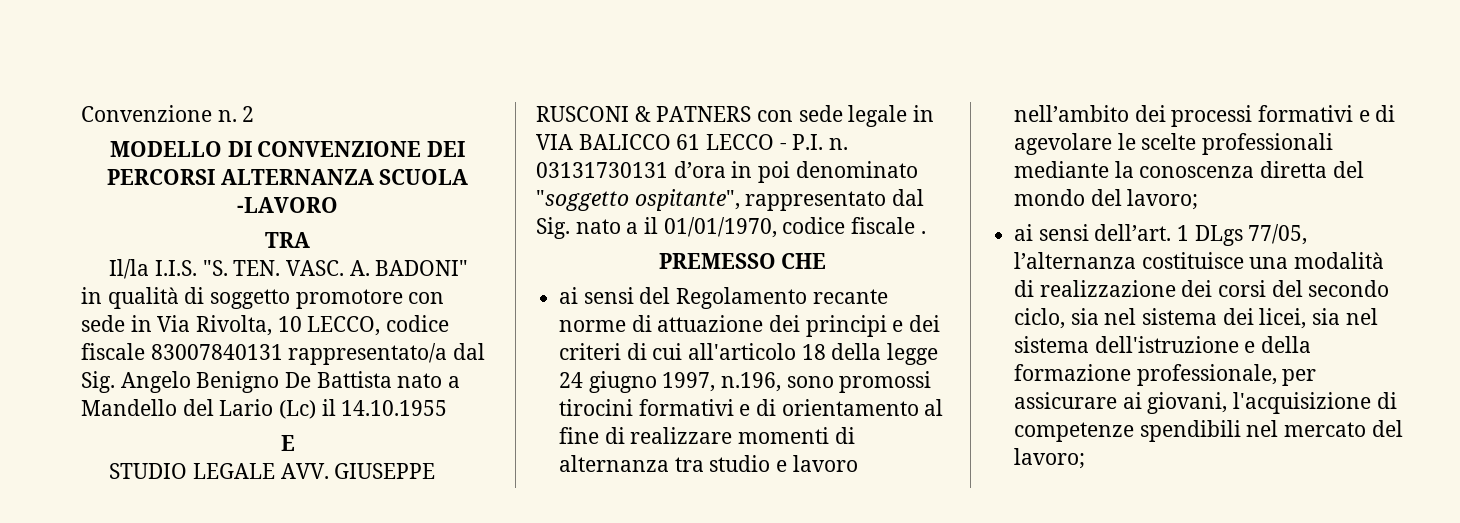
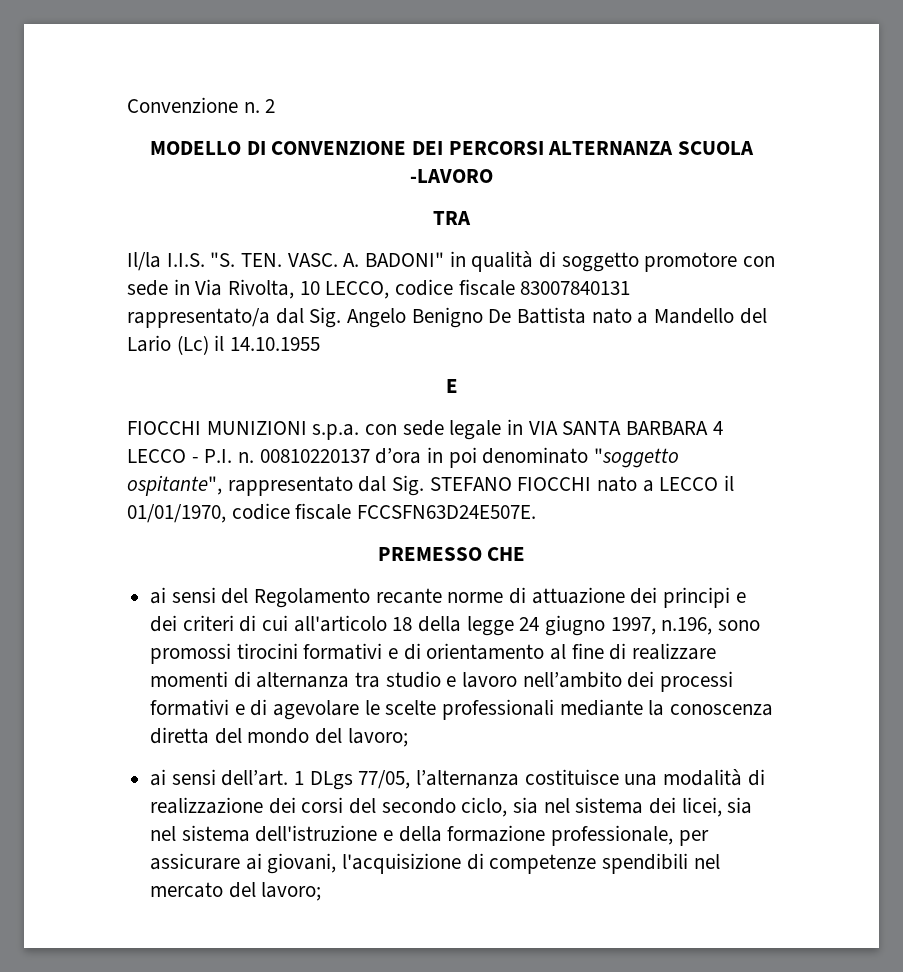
[109,463,436,479] [536,106,752,122] STUDIO LEGALE AVV. GIUSEPPE RUSCONI & PATNERS -> [127,421,360,440] FIOCCHI MUNIZIONI s.p.a.
[578,134,701,150] BALICCO 61 -> [562,421,723,435] SANTA BARBARA 4
[536,162,668,178] 03131730131 -> [259,449,370,463] 00810220137
[575,219,639,234] nato a -> [429,476,719,492] STEFANO FIOCCHI nato a LECCO
[920,231,926,234] . -> [357,505,537,519] FCCSFN63D24E507E.

